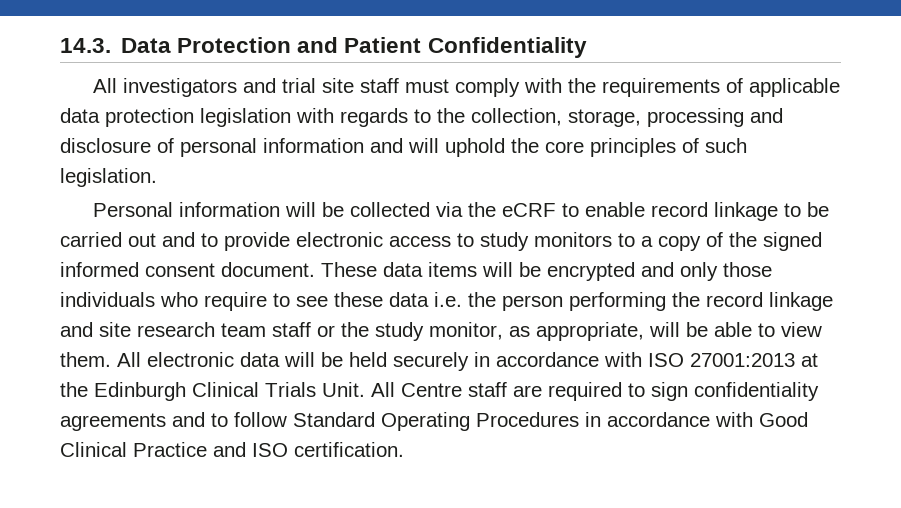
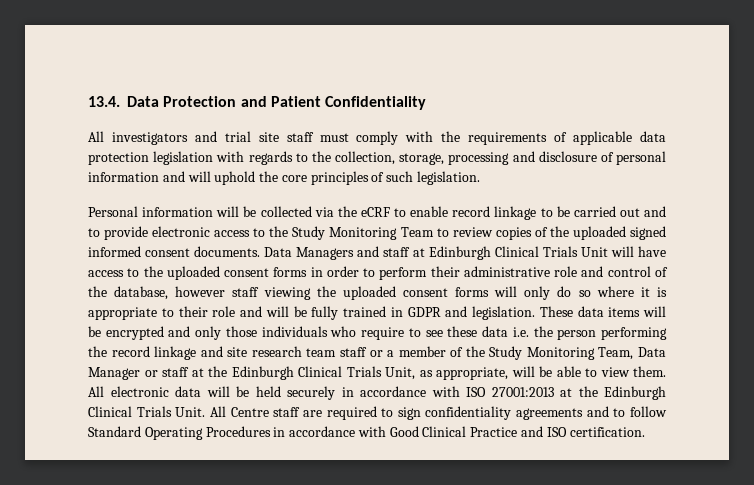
[60,38,111,53] 14.3. -> [88,96,120,107] 13.4.
[480,232,757,251] study monitors to a copy of the -> [269,226,626,240] the Study Monitoring Team to review copies of the uploaded
[221,262,315,277] document. -> [194,246,667,260] [88,266,668,280] [88,286,667,300] [88,306,535,320] documents. Data Managers and staff at Edinburgh Clinical Trials Unit will have access to the uploaded consent forms in order to perform their administrative role and control of the database, however staff viewing the uploaded consent forms will only do so where it is appropriate to their role and will be fully trained in GDPR and legislation.
[341,322,503,341] the study monitor, -> [387,346,666,360] [88,366,415,380] a member of the Study Monitoring Team, Data Manager or staff at the Edinburgh Clinical Trials Unit,

